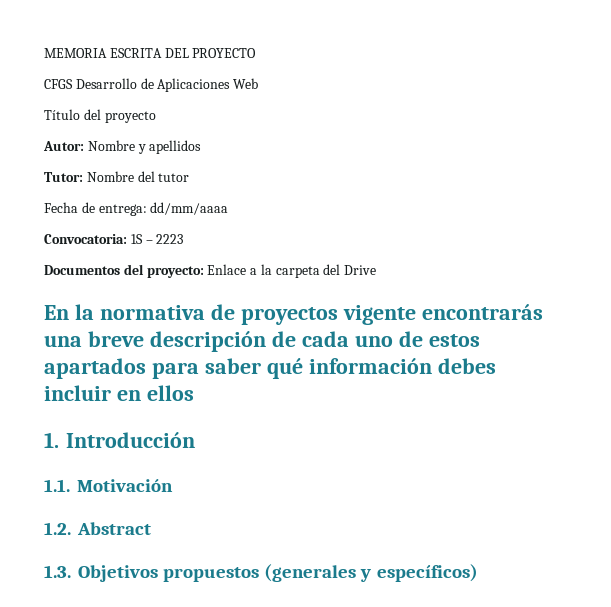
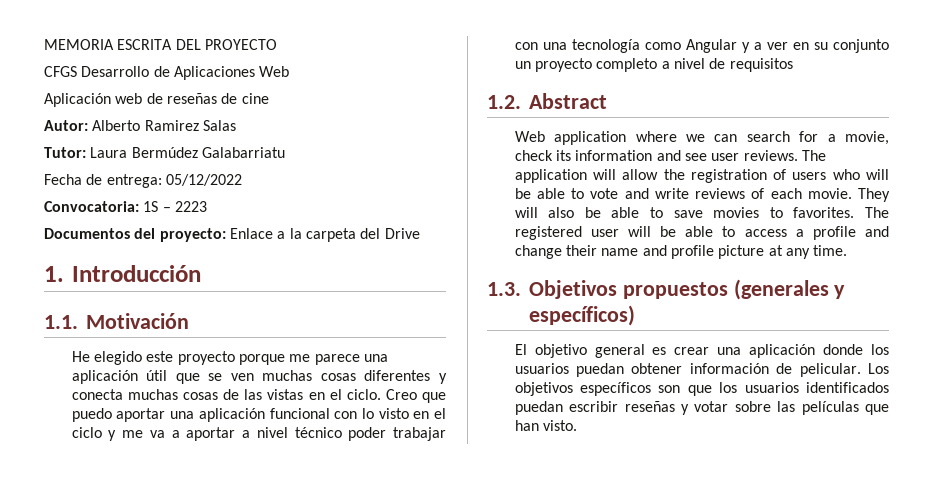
[44,109,156,123] [43,140,202,154] [44,171,190,182] Título del proyecto // Autor: Nombre y apellidos // Tutor: Nombre del tutor -> [44,93,269,107] [44,120,236,131] [44,147,285,158] Aplicación web de reseñas de cine // Autor: Alberto Ramirez Salas // Tutor: Laura Bermúdez Galabarriatu
[150,202,229,215] dd/mm/aaaa -> [165,174,242,186] 05/12/2022
[44,304,543,325] [44,331,480,352] [44,358,496,379] [44,385,194,401] [44,432,195,448] [44,479,173,492] [44,522,151,535] En la normativa de proyectos vigente encontrarás una breve descripción de cada uno de estos apartados para saber qué información debes incluir en ellos // 1. Introducción // 1.1. Motivación // 1.2. Abstract -> [44,265,201,282] [44,313,189,329] [71,351,388,365] [71,370,448,384] [71,389,446,403] [71,408,447,422] [71,427,447,441] [514,39,889,53] [514,58,793,72] [487,93,607,109] [514,131,889,145] [514,150,826,161] [514,169,889,183] [514,188,890,202] [514,207,889,218] [514,226,889,240] [514,245,848,259] 1. Introducción // 1.1. Motivación // He elegido este proyecto porque me parece una aplicación útil que se ven muchas cosas diferentes y conecta muchas cosas de las vistas en el ciclo. Creo que puedo aportar una aplicación funcional con lo visto en el ciclo y me va a aportar a nivel técnico poder trabajar con una tecnología como Angular y a ver en su conjunto un proyecto completo a nivel de requisitos // 1.2. Abstract // Web application where we can search for a movie, check its information and see user reviews. The application will allow the registration of users who will be able to vote and write reviews of each movie. They will also be able to save movies to favorites. The registered user will be able to access a profile and change their name and profile picture at any time.
(478, 573) none -> [514,344,889,358] [514,363,889,377] [514,382,889,396] [514,401,889,415] [514,420,578,431] // El objetivo general es crear una aplicación donde los usuarios puedan obtener información de pelicular. Los objetivos específicos son que los usuarios identificados puedan escribir reseñas y votar sobre las películas que han visto.

